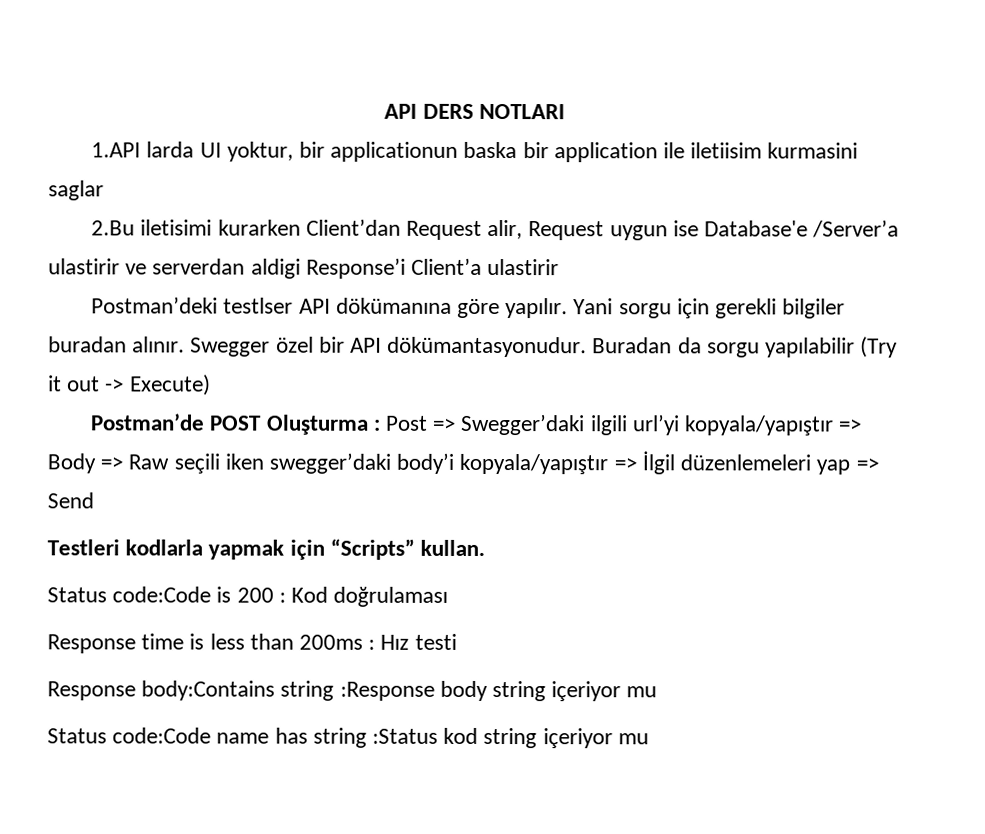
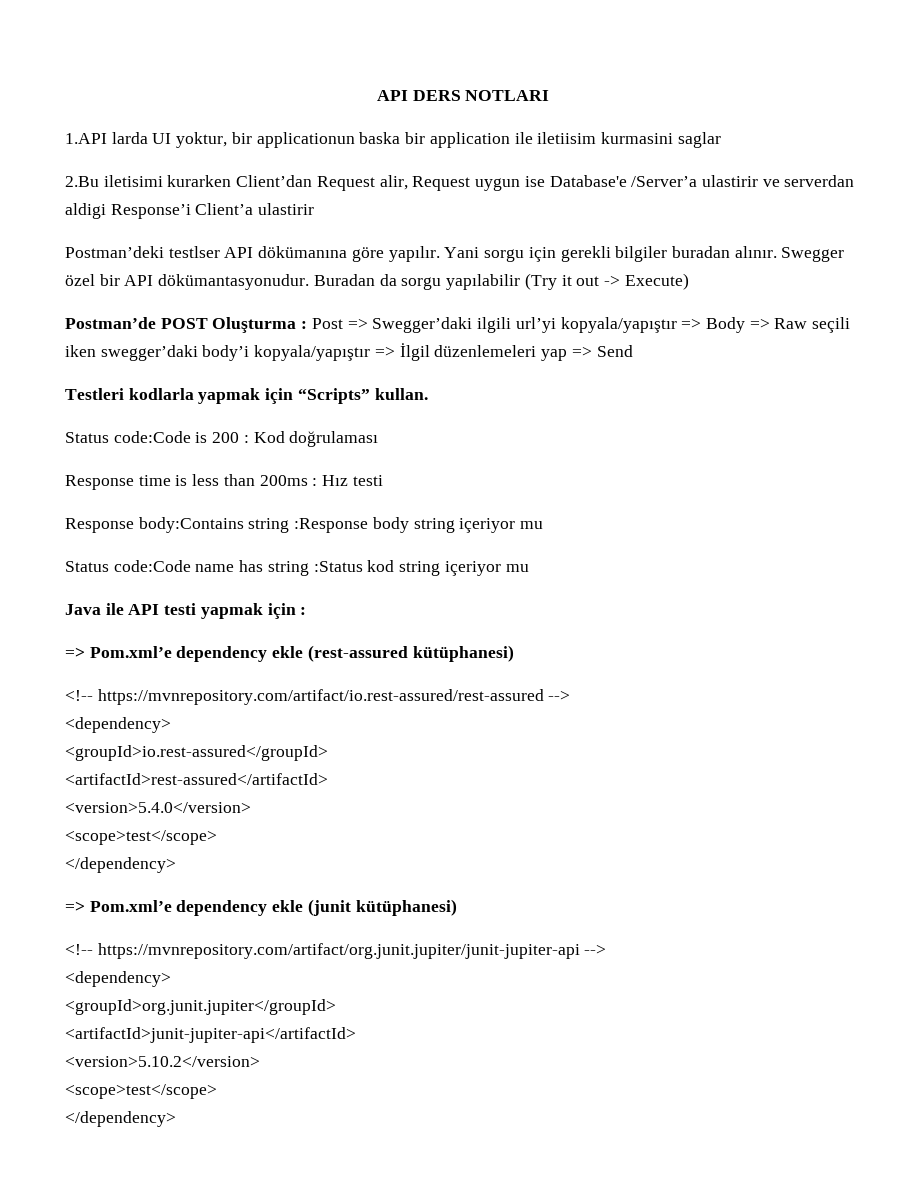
(649, 739) none -> [65,603,307,619] [65,645,514,662] [65,689,571,705] [65,717,171,733] [65,745,328,761] [65,773,328,785] [65,802,251,813] [65,830,217,845] [65,857,176,873] [65,899,457,916] [65,943,607,959] [65,971,171,987] [65,999,336,1015] [65,1027,356,1043] [65,1056,260,1067] [65,1084,217,1099] [65,1111,176,1127] // Java ile API testi yapmak için : // => Pom.xml’e dependency ekle (rest-assured kütüphanesi) // <!-- https://mvnrepository.com/artifact/io.rest-assured/rest-assured --> // <dependency> // <groupId>io.rest-assured</groupId> // <artifactId>rest-assured</artifactId> // <version>5.4.0</version> // <scope>test</scope> // </dependency> // => Pom.xml’e dependency ekle (junit kütüphanesi) // <!-- https://mvnrepository.com/artifact/org.junit.jupiter/junit-jupiter-api --> // <dependency> // <groupId>org.junit.jupiter</groupId> // <artifactId>junit-jupiter-api</artifactId> // <version>5.10.2</version> // <scope>test</scope> // </dependency>

